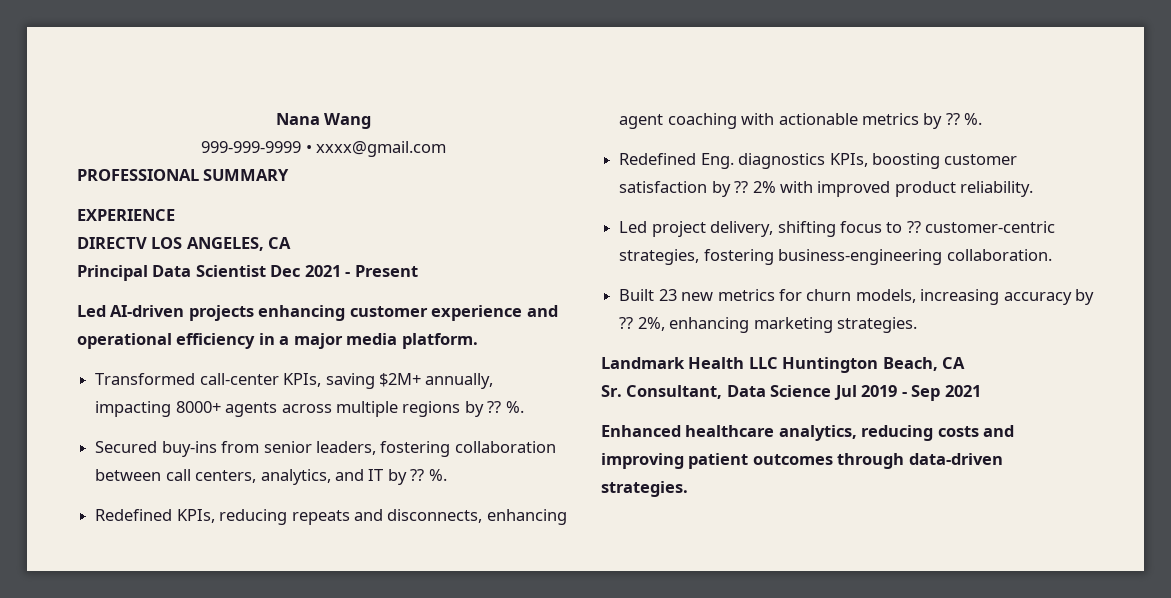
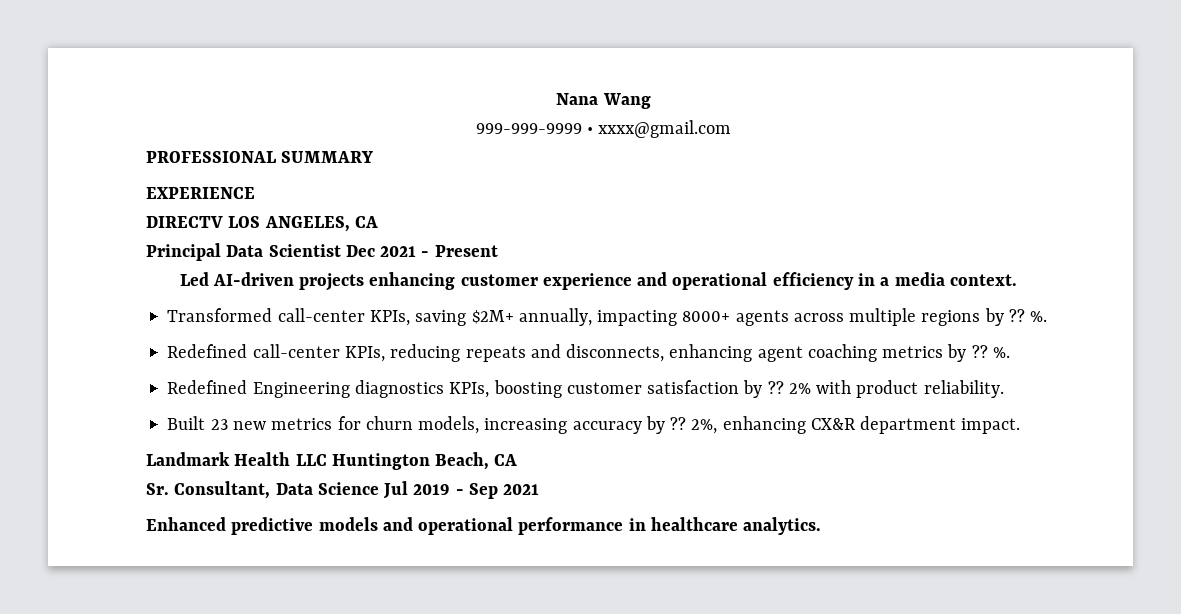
[293,333,478,349] major media platform. -> [894,272,1017,286] media context.
[95,441,556,457] [95,469,447,485] [95,509,173,521] // Secured buy-ins from senior leaders, fostering collaboration between call centers, analytics, and IT by ?? %. // Redefined -> [167,344,340,358] // Redefined call-center
[741,113,858,125] with actionable -> (877, 353) none
[700,153,734,169] Eng. -> [252,382,350,398] Engineering
[817,181,891,197] improved -> (852, 387) none
[619,221,1056,237] [619,249,1052,265] // Led project delivery, shifting focus to ?? customer-centric strategies, fostering business-engineering collaboration. -> (1004, 389) none
[753,317,917,333] marketing strategies. -> [810,416,1021,434] CX&R department impact.
[685,425,1015,441] [601,453,1003,469] [601,481,688,497] healthcare analytics, reducing costs and improving patient outcomes through data-driven strategies. -> [231,517,822,535] predictive models and operational performance in healthcare analytics.

